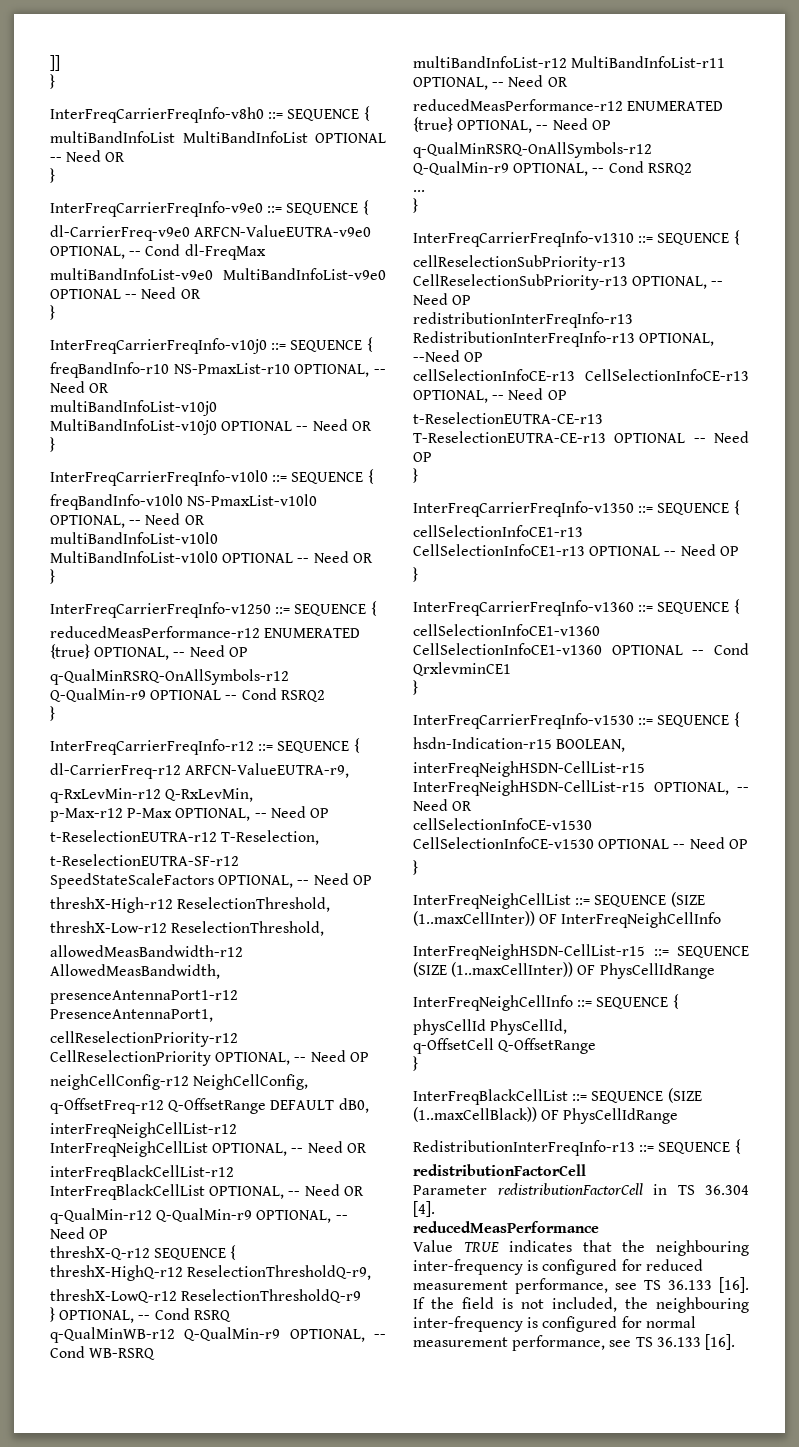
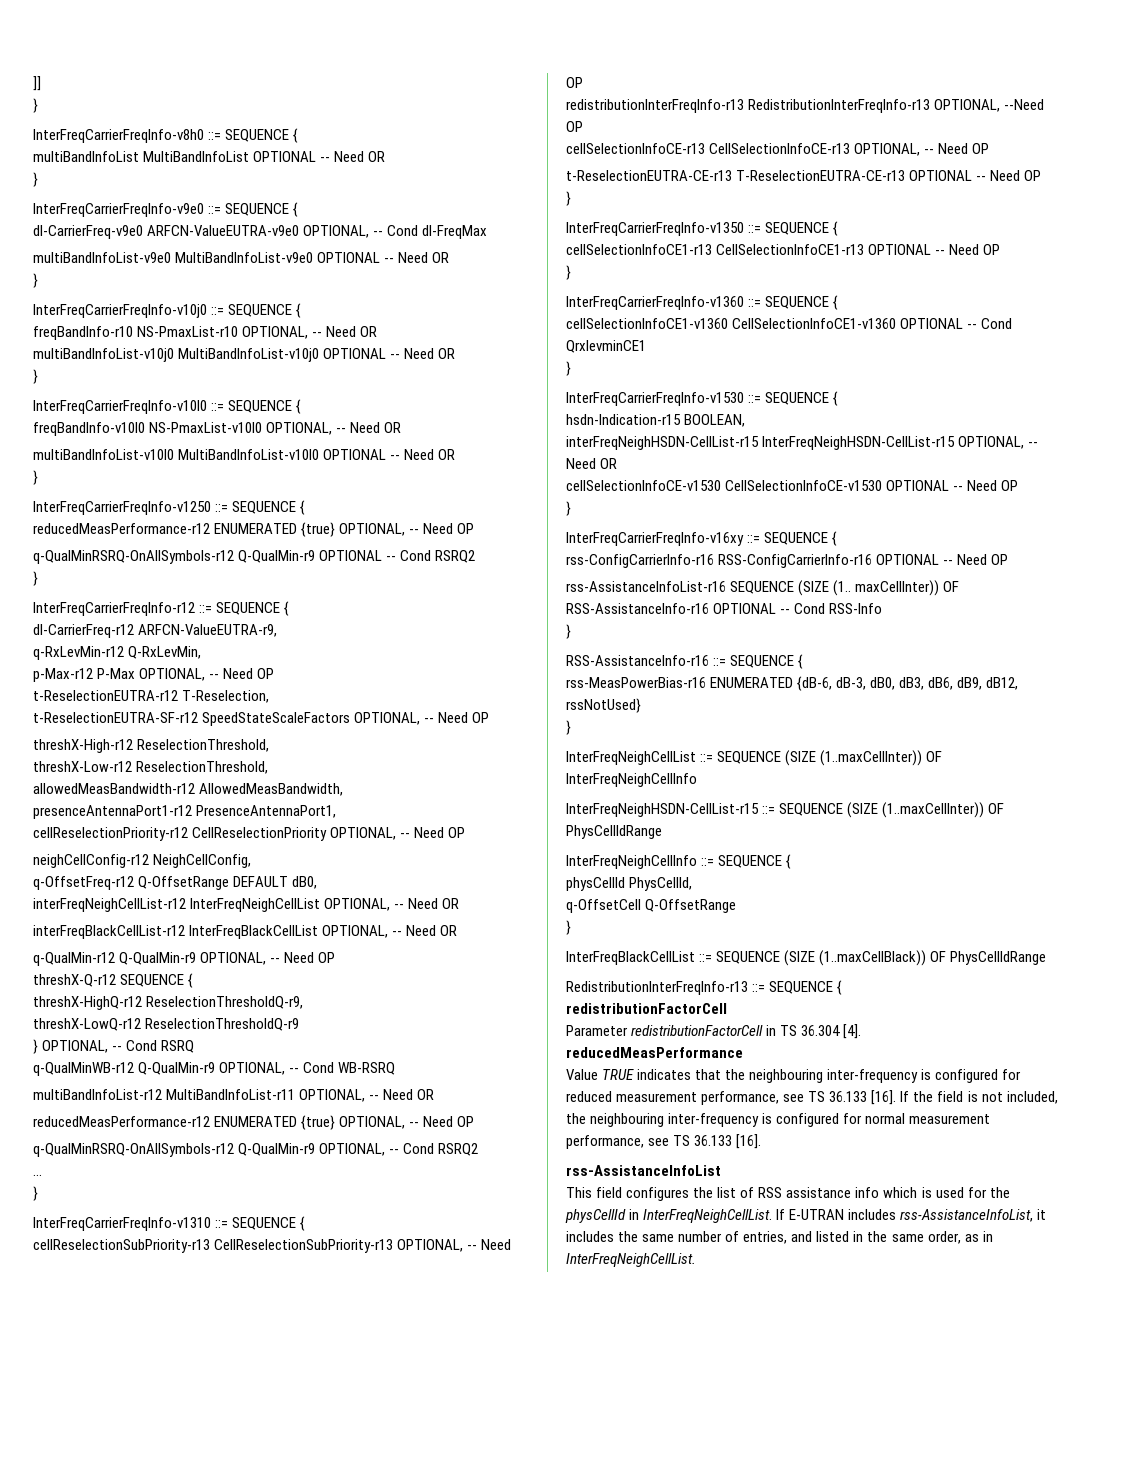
(418, 867) none -> [566,531,838,546] [566,554,1009,568] [566,580,960,596] [566,603,883,614] [566,624,571,639] [566,654,804,669] [566,676,1019,691] [566,698,641,713] [566,720,571,735] // InterFreqCarrierFreqInfo-v16xy ::= SEQUENCE { // rss-ConfigCarrierInfo-r16 RSS-ConfigCarrierInfo-r16 OPTIONAL -- Need OP // rss-AssistanceInfoList-r16 SEQUENCE (SIZE (1.. maxCellInter)) OF RSS-AssistanceInfo-r16 OPTIONAL -- Cond RSS-Info // } // RSS-AssistanceInfo-r16 ::= SEQUENCE { // rss-MeasPowerBias-r16 ENUMERATED {dB-6, dB-3, dB0, dB3, dB6, dB9, dB12, rssNotUsed} // }
(735, 1342) none -> [566,1165,721,1176] [566,1187,1010,1201] [565,1209,1047,1223] [566,1231,993,1244] [566,1253,696,1267] // rss-AssistanceInfoList // This field configures the list of RSS assistance info which is used for the physCellId in InterFreqNeighCellList. If E-UTRAN includes rss-AssistanceInfoList, it includes the same number of entries, and listed in the same order, as in InterFreqNeighCellList.

